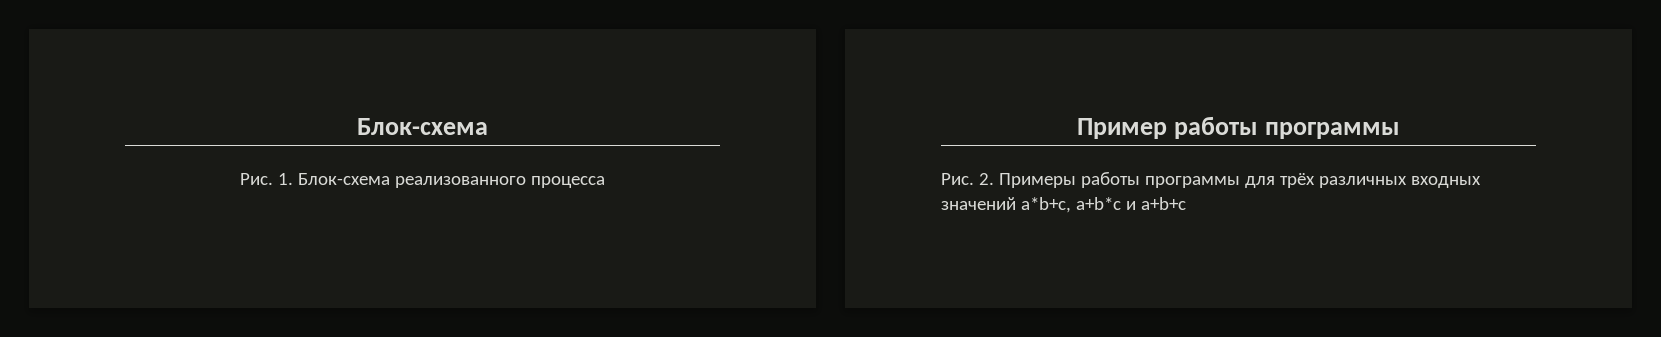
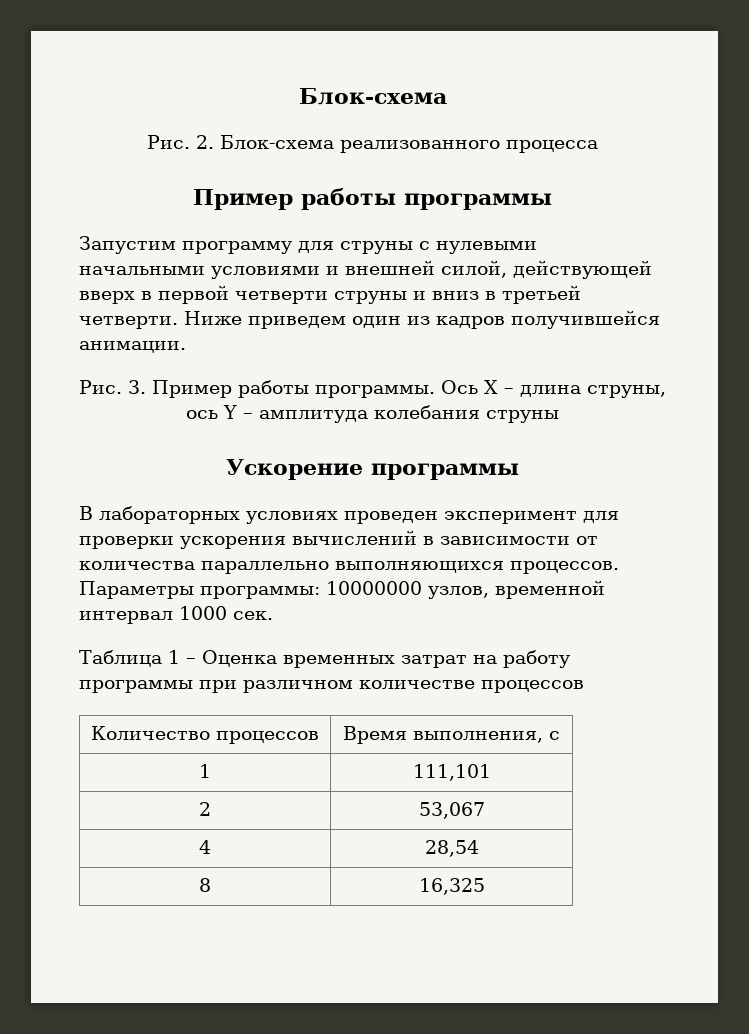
[278,173,294,185] 1. -> [196,135,214,149] 2.
[941,172,1481,188] [941,197,1186,213] Рис. 2. Примеры работы программы для трёх различных входных значений a*b+c, a+b*c и a+b+c -> [79,236,537,254] [79,260,652,279] [79,285,581,304] [79,310,660,329] [79,341,186,353] [79,380,666,398] [186,405,559,423] [226,459,519,480] [79,506,619,524] [79,530,598,549] [79,561,619,574] [79,580,605,599] [79,606,273,624] [79,650,570,668] [79,680,584,693] [91,726,319,744] [343,726,560,744] [199,764,211,778] [412,764,491,781] [199,802,211,816] [418,802,485,819] [199,840,211,854] [424,840,479,857] [199,878,211,892] [418,878,485,895] Запустим программу для струны с нулевыми начальными условиями и внешней силой, действующей вверх в первой четверти струны и вниз в третьей четверти. Ниже приведем один из кадров получившейся анимации. // Рис. 3. Пример работы программы. Ось X – длина струны, ось Y – амплитуда колебания струны // Ускорение программы // В лабораторных условиях проведен эксперимент для проверки ускорения вычислений в зависимости от количества параллельно выполняющихся процессов. Параметры программы: 10000000 узлов, временной интервал 1000 сек. // Таблица 1 – Оценка временных затрат на работу программы при различном количестве процессов // Количество процессов | Время выполнения, с // 1 | 111,101 // 2 | 53,067 // 4 | 28,54 // 8 | 16,325

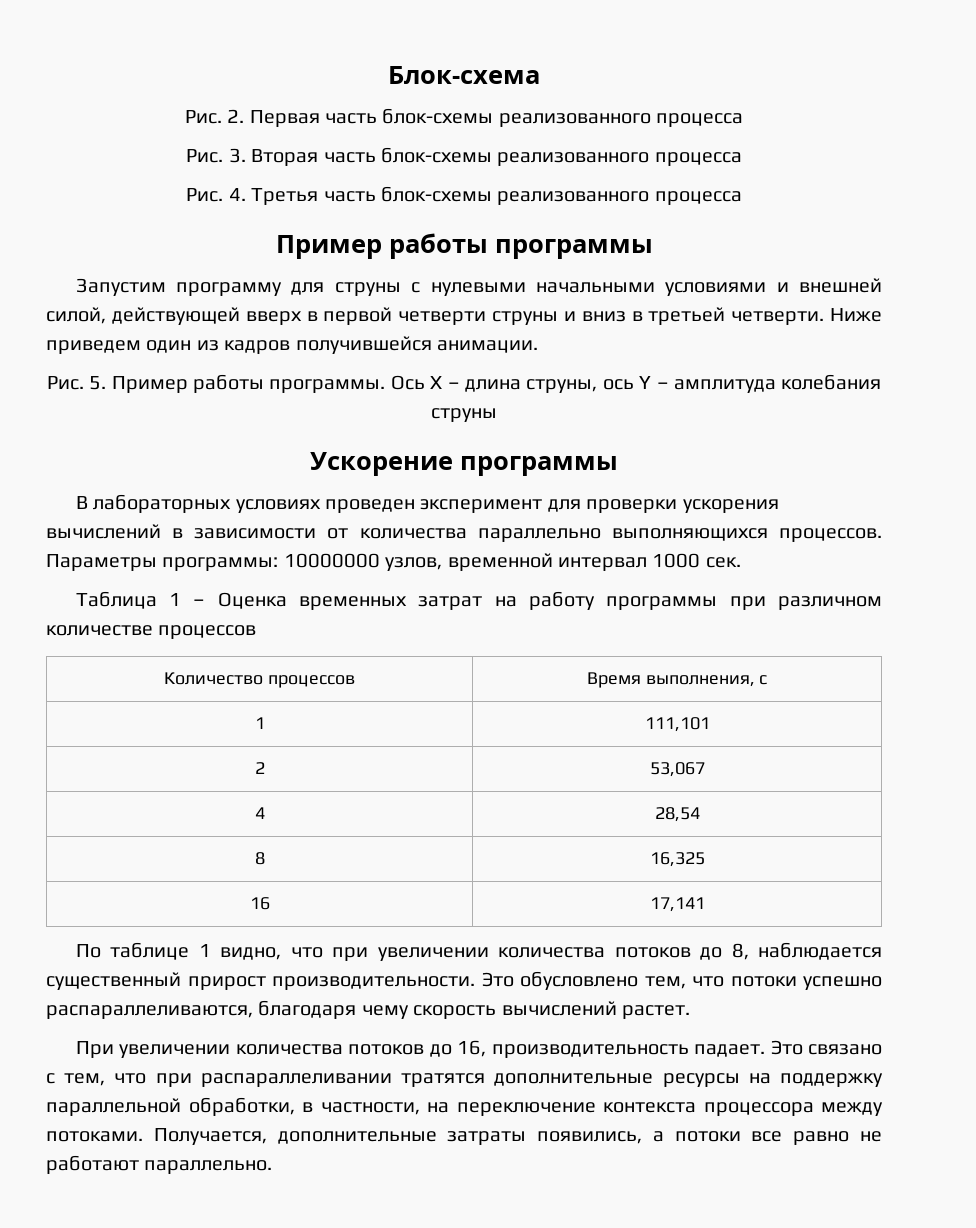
[220,135,334,149] Блок-схема -> [249,108,744,127] [186,147,742,166] [186,186,492,205] Первая часть блок-схемы реализованного процесса // Рис. 3. Вторая часть блок-схемы реализованного процесса // Рис. 4. Третья часть блок-схемы
[128,380,146,394] 3. -> [89,376,107,390] 5.
(485, 886) none -> [249,897,270,910] [649,897,705,912] [75,942,883,961] [46,971,882,990] [46,1000,690,1019] [75,1040,882,1058] [46,1073,883,1087] [46,1097,883,1116] [46,1128,883,1145] [46,1155,273,1174] // 16 | 17,141 // По таблице 1 видно, что при увеличении количества потоков до 8, наблюдается существенный прирост производительности. Это обусловлено тем, что потоки успешно распараллеливаются, благодаря чему скорость вычислений растет. // При увеличении количества потоков до 16, производительность падает. Это связано с тем, что при распараллеливании тратятся дополнительные ресурсы на поддержку параллельной обработки, в частности, на переключение контекста процессора между потоками. Получается, дополнительные затраты появились, а потоки все равно не работают параллельно.

